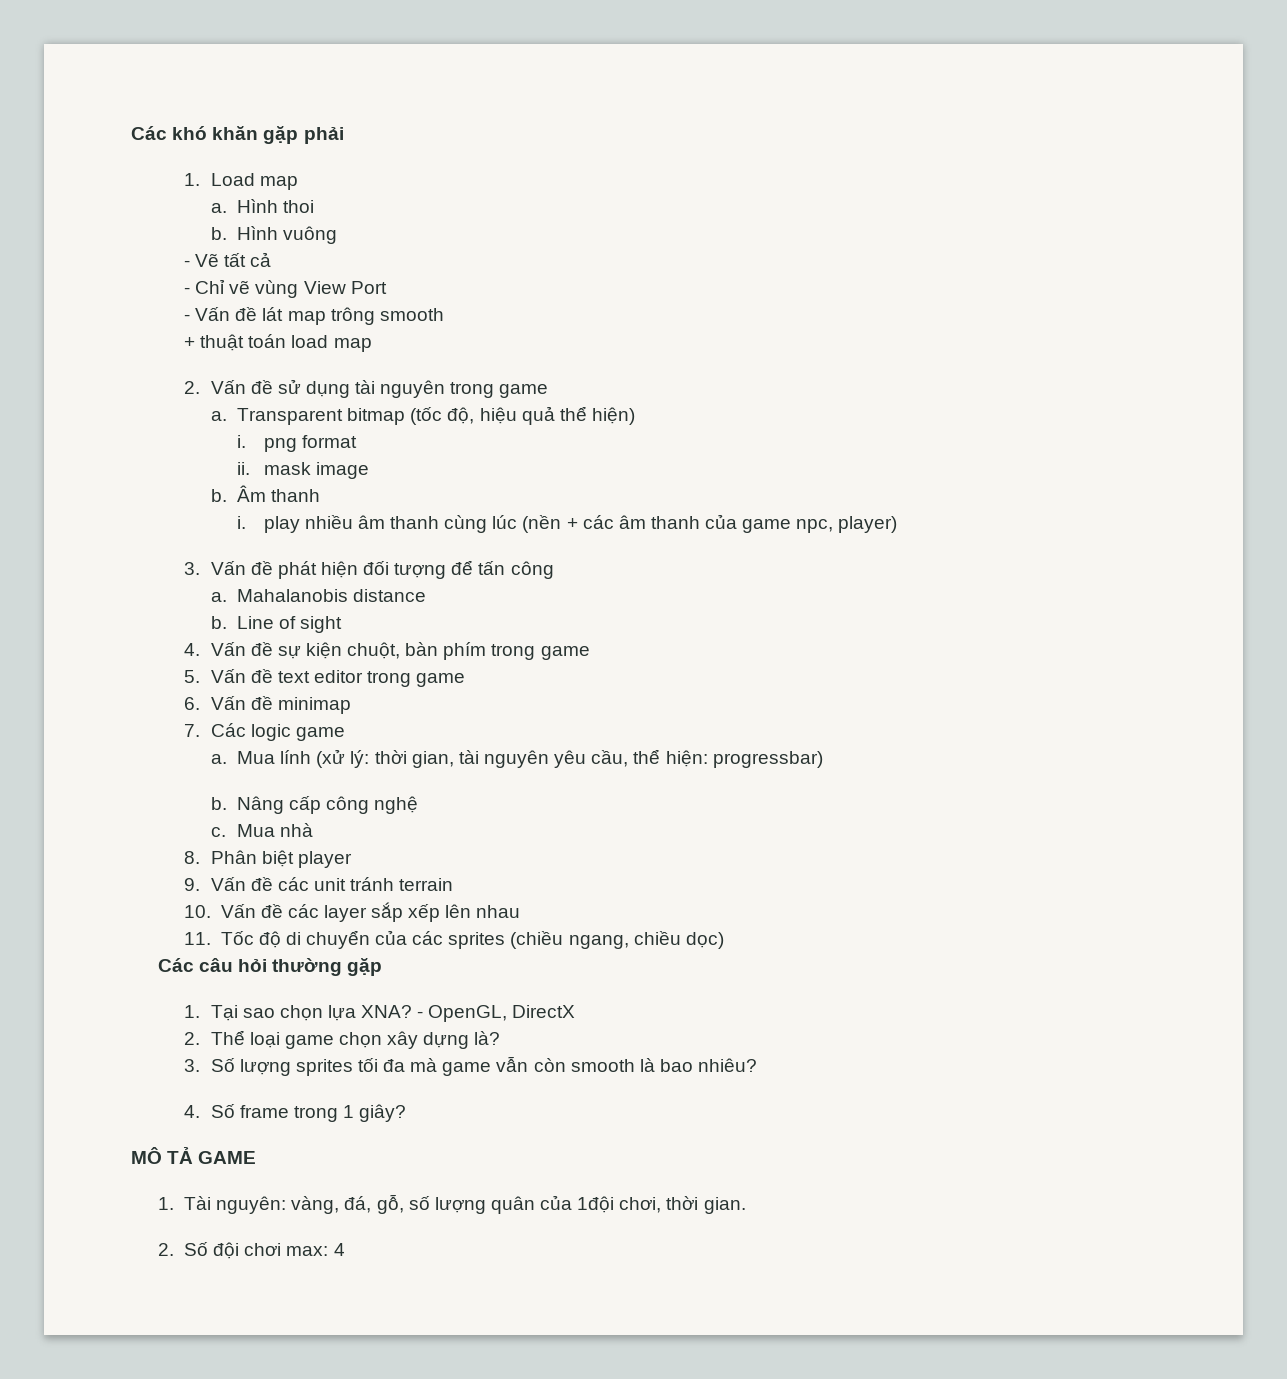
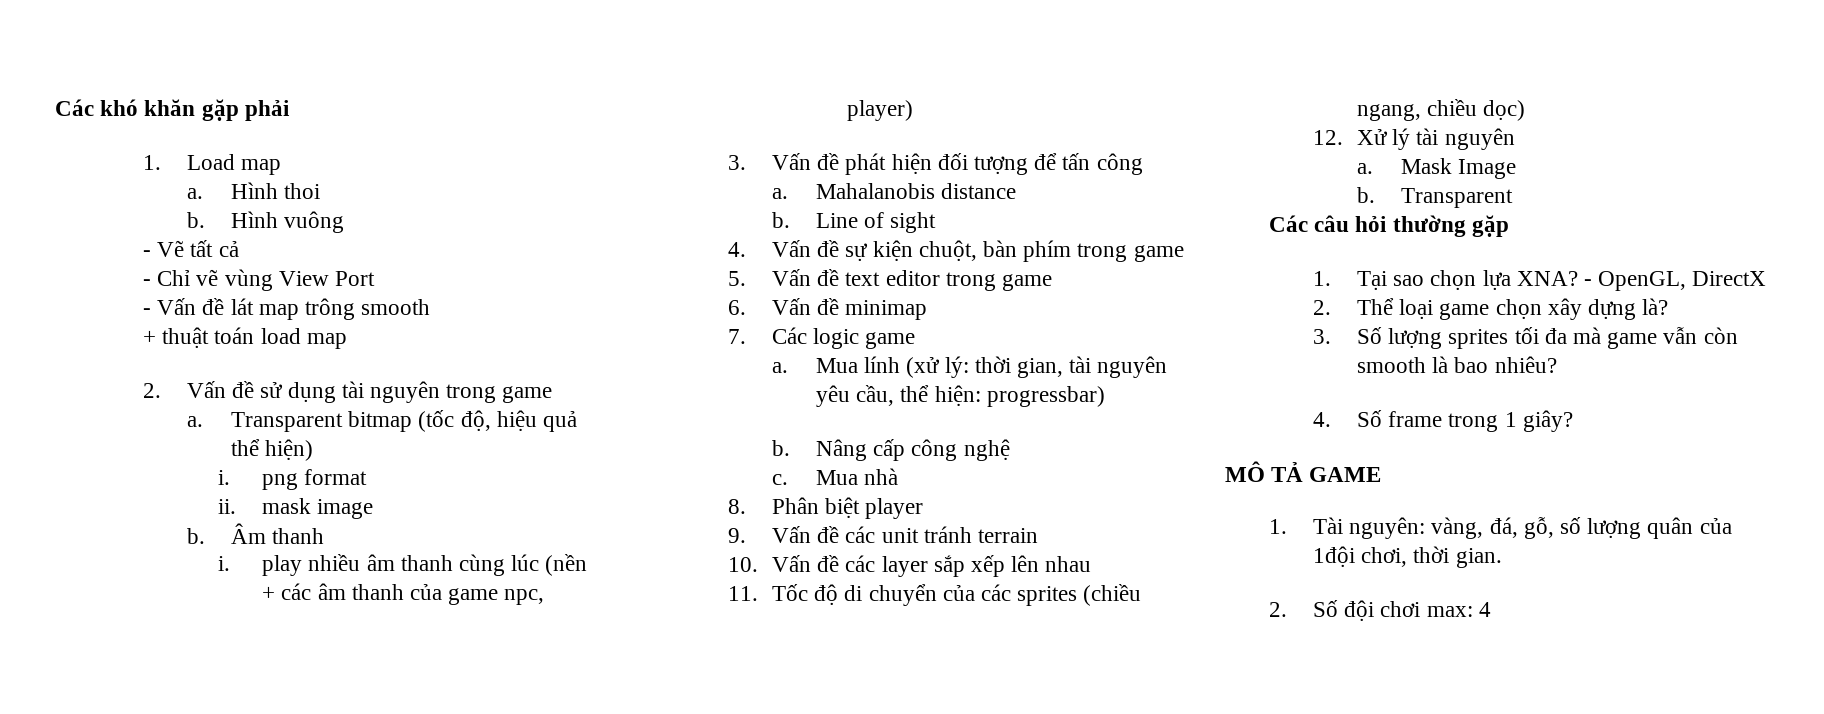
(724, 940) none -> [1312,128,1515,150] [1356,158,1517,179] [1356,187,1513,208] // 12. Xử lý tài nguyên // a. Mask Image // b. Transparent

